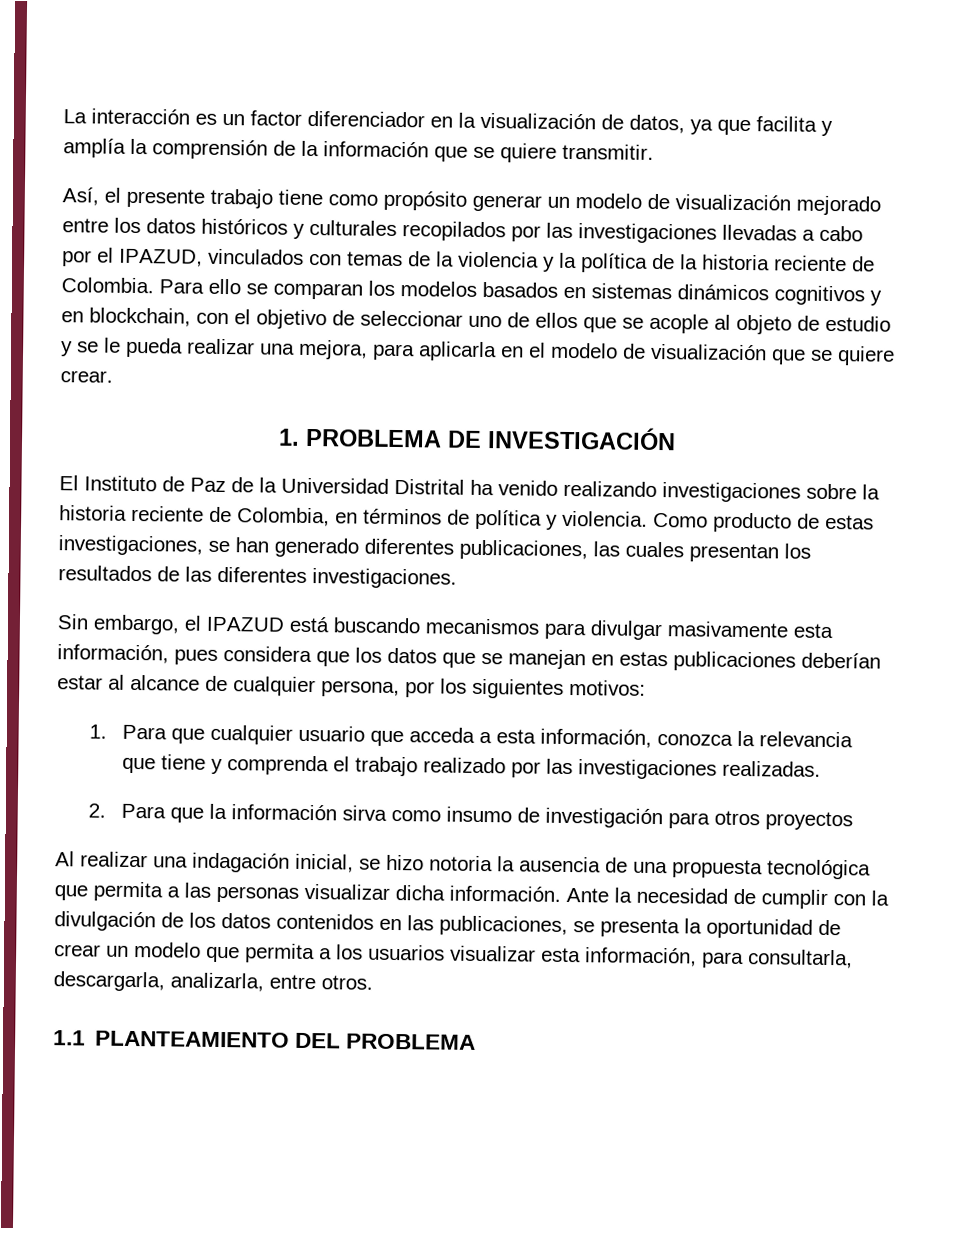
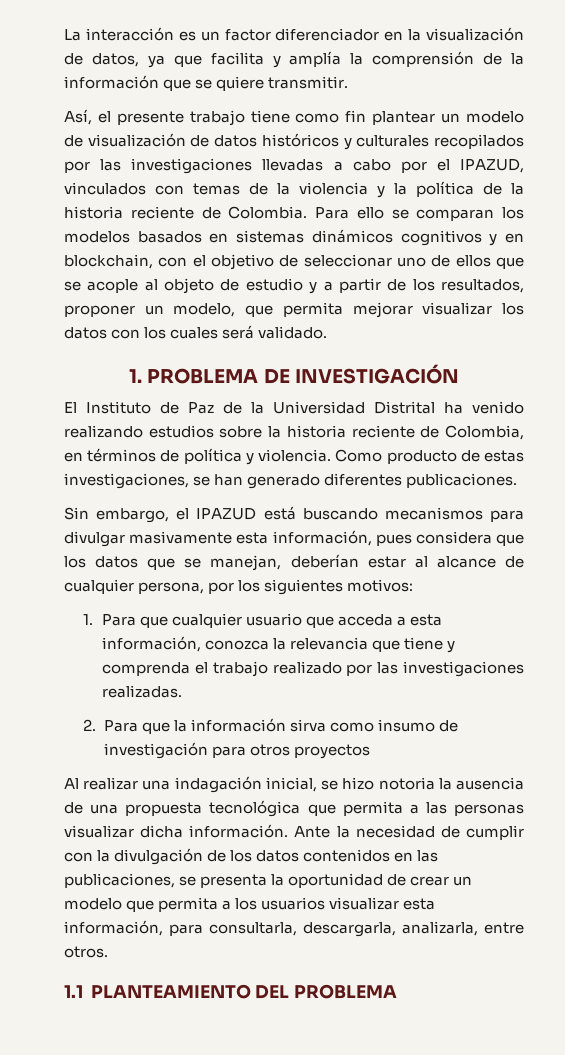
[383,190,542,212] propósito generar -> [345,110,436,125] fin plantear
[796,195,881,216] [62,217,141,234] mejorado entre los -> [190,135,210,147] de
[77,337,895,366] [60,370,113,383] se le pueda realizar una mejora, para aplicarla en el modelo de visualización que se quiere crear. -> [323,278,524,293] [64,302,524,318] [64,325,328,339] a partir de los resultados, proponer un modelo, que permita mejorar visualizar los datos con los cuales será validado.
[662,482,801,503] investigaciones -> [148,425,214,438] estudios
[459,539,811,563] [58,565,457,589] publicaciones, las cuales presentan los resultados de las diferentes investigaciones. -> [406,473,518,488] publicaciones.
[508,649,796,672] manejan en estas publicaciones -> [210,555,282,571] manejan,

